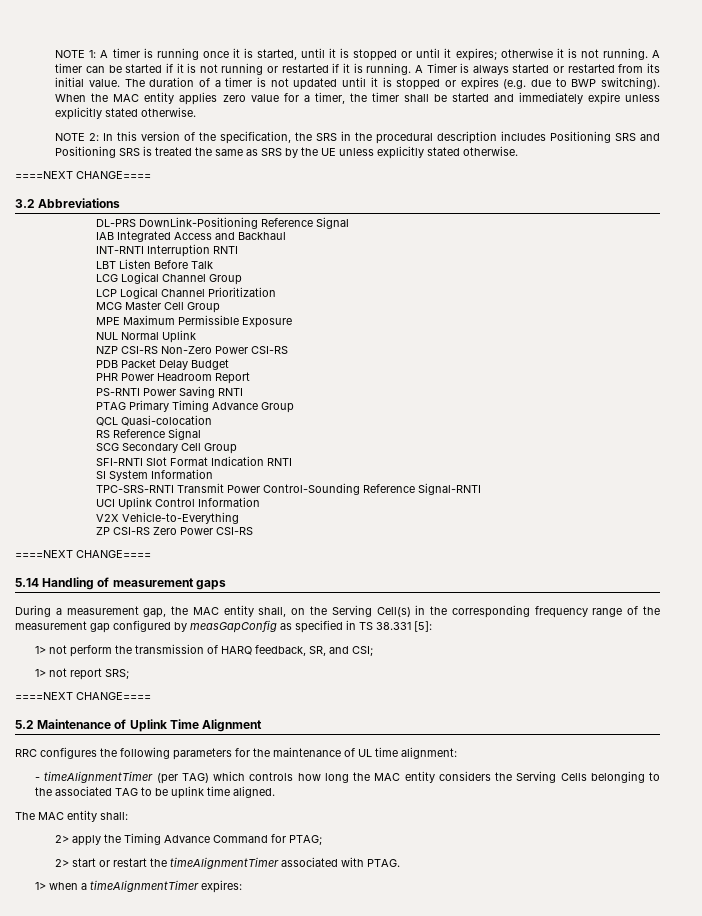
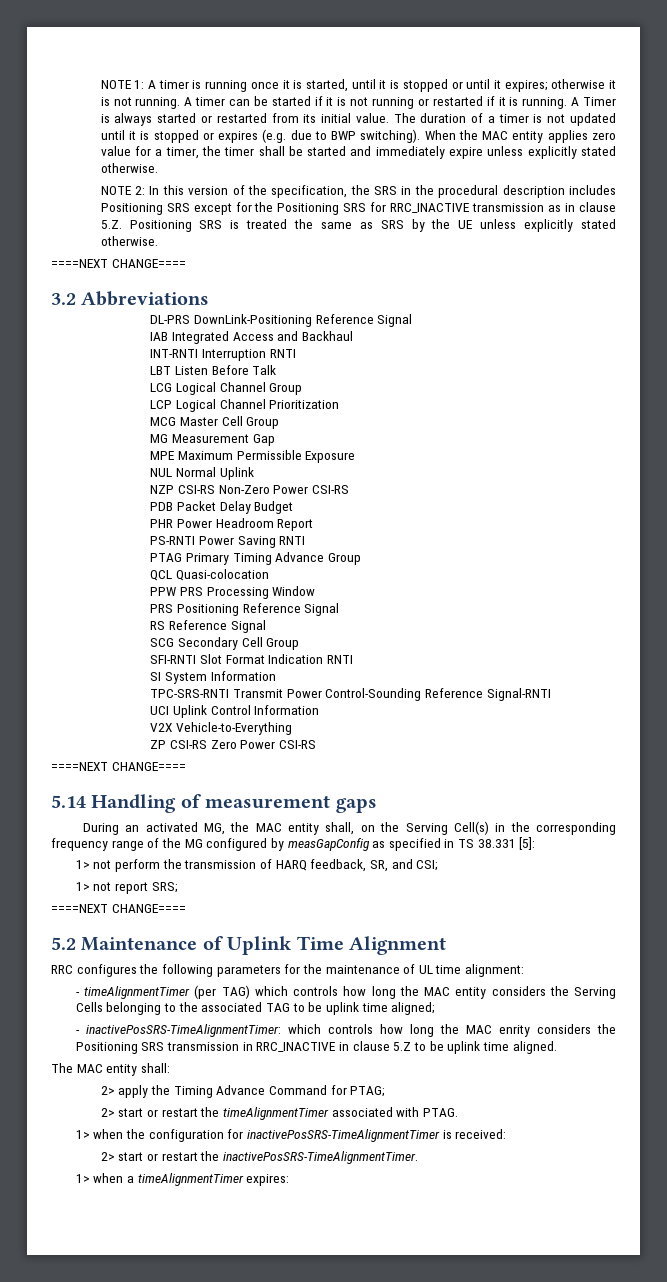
[640,133,660,141] and -> [193,202,616,215] [100,220,122,229] except for the Positioning SRS for RRC_INACTIVE transmission as in clause 5.Z.
(220, 307) none -> [150,434,275,446] // MG Measurement Gap
(212, 420) none -> [150,586,316,599] [150,603,340,616] // PPW PRS Processing Window // PRS Positioning Reference Signal
[55,606,167,618] a measurement gap, -> [125,822,225,835] an activated MG,
[15,621,110,633] measurement gap -> [184,839,203,848] MG
(231, 791) none -> [391,1002,436,1015] [75,1024,617,1037] [75,1041,509,1054] aligned; // - inactivePosSRS-TimeAlignmentTimer: which controls how long the MAC enrity considers the Positioning SRS transmission in RRC_INACTIVE in clause 5.Z to be uplink time
(401, 863) none -> [75,1129,507,1142] [100,1151,418,1164] // 1> when the configuration for inactivePosSRS-TimeAlignmentTimer is received: // 2> start or restart the inactivePosSRS-TimeAlignmentTimer.

